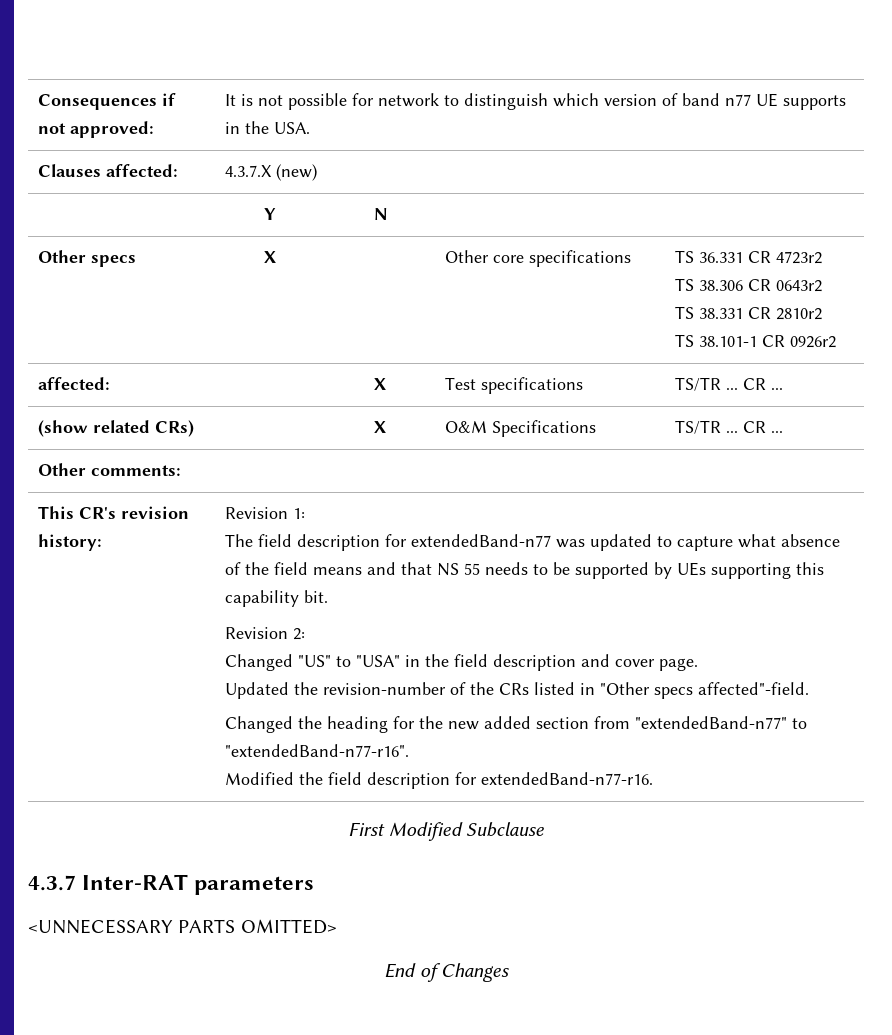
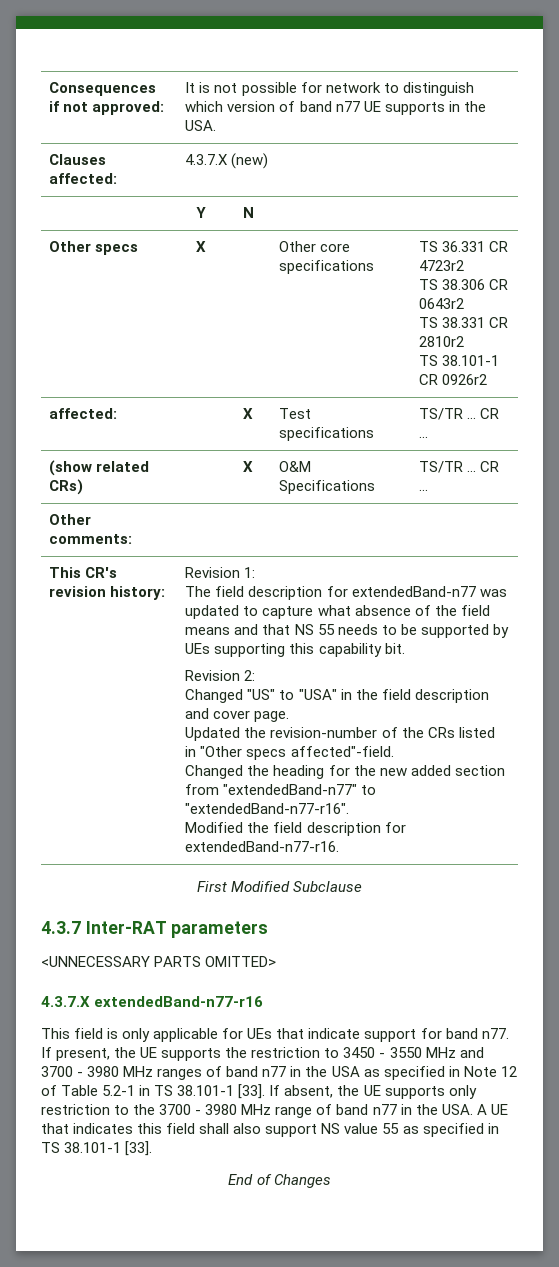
(337, 926) none -> [41,996,264,1007] [41,1028,509,1042] [41,1047,484,1061] [41,1066,517,1080] [41,1084,477,1099] [41,1104,508,1118] [41,1123,499,1137] [41,1141,153,1156] // 4.3.7.X extendedBand-n77-r16 // This field is only applicable for UEs that indicate support for band n77. If present, the UE supports the restriction to 3450 - 3550 MHz and 3700 - 3980 MHz ranges of band n77 in the USA as specified in Note 12 of Table 5.2-1 in TS 38.101-1 [33]. If absent, the UE supports only restriction to the 3700 - 3980 MHz range of band n77 in the USA. A UE that indicates this field shall also support NS value 55 as specified in TS 38.101-1 [33].

